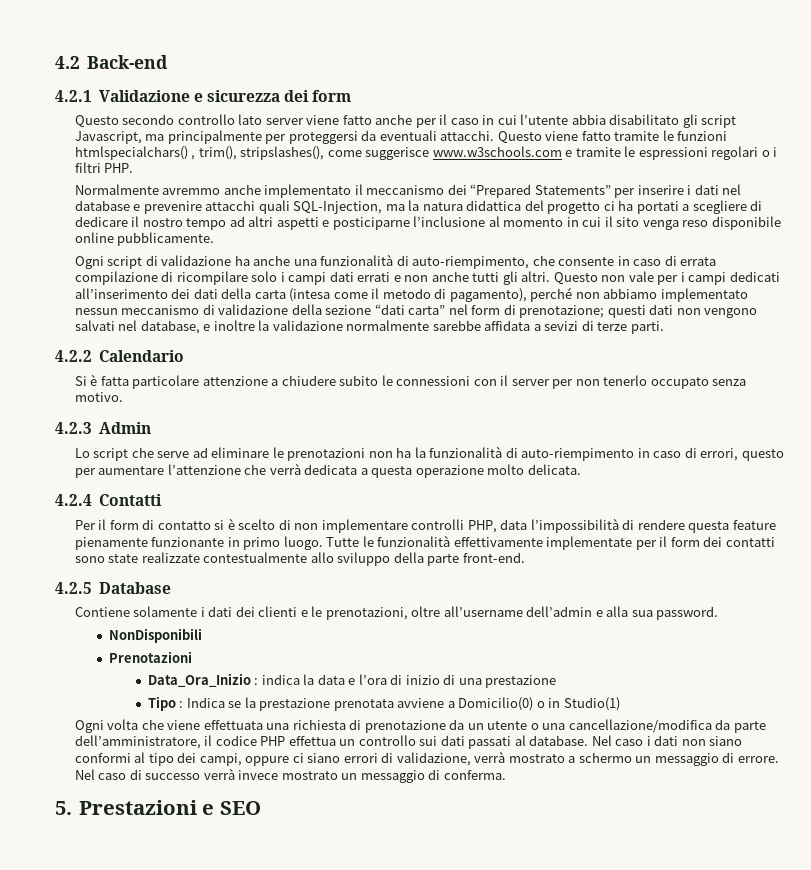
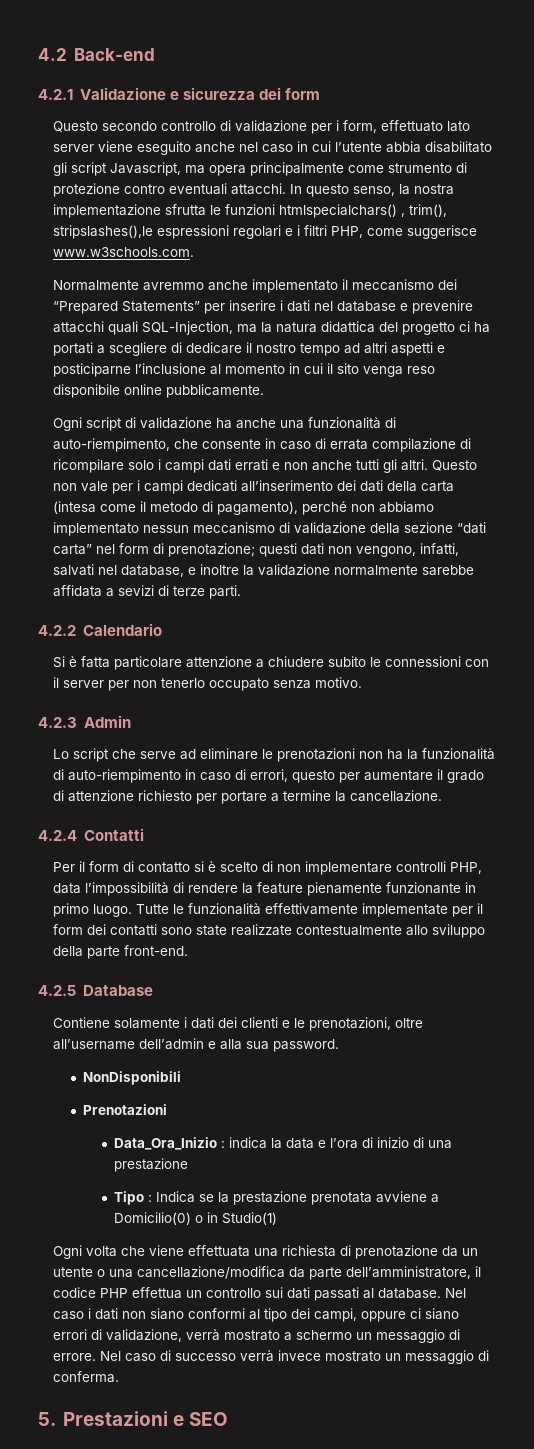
[238,114,448,128] lato server viene fatto anche per il -> [220,120,471,134] [53,141,259,155] di validazione per i form, effettuato lato server viene eseguito anche nel
[167,130,660,144] principalmente per proteggersi da eventuali attacchi. Questo viene fatto tramite -> [209,162,468,176] [53,183,455,197] [53,204,207,218] opera principalmente come strumento di protezione contro eventuali attacchi. In questo senso, la nostra implementazione sfrutta
[240,146,778,160] [74,162,134,173] stripslashes(), come suggerisce www.w3schools.com e tramite le espressioni regolari o i filtri PHP. -> [53,225,478,239] [53,247,195,257] stripslashes(),le espressioni regolari e i filtri PHP, come suggerisce www.w3schools.com.
[704,308,758,318] vengono -> [356,543,460,557] vengono, infatti,
[167,463,581,478] l’attenzione che verrà dedicata a questa operazione molto delicata. -> [437,769,485,783] [53,790,443,804] il grado di attenzione richiesto per portare a termine la cancellazione.
[688,521,730,533] questa -> [242,883,254,894] la

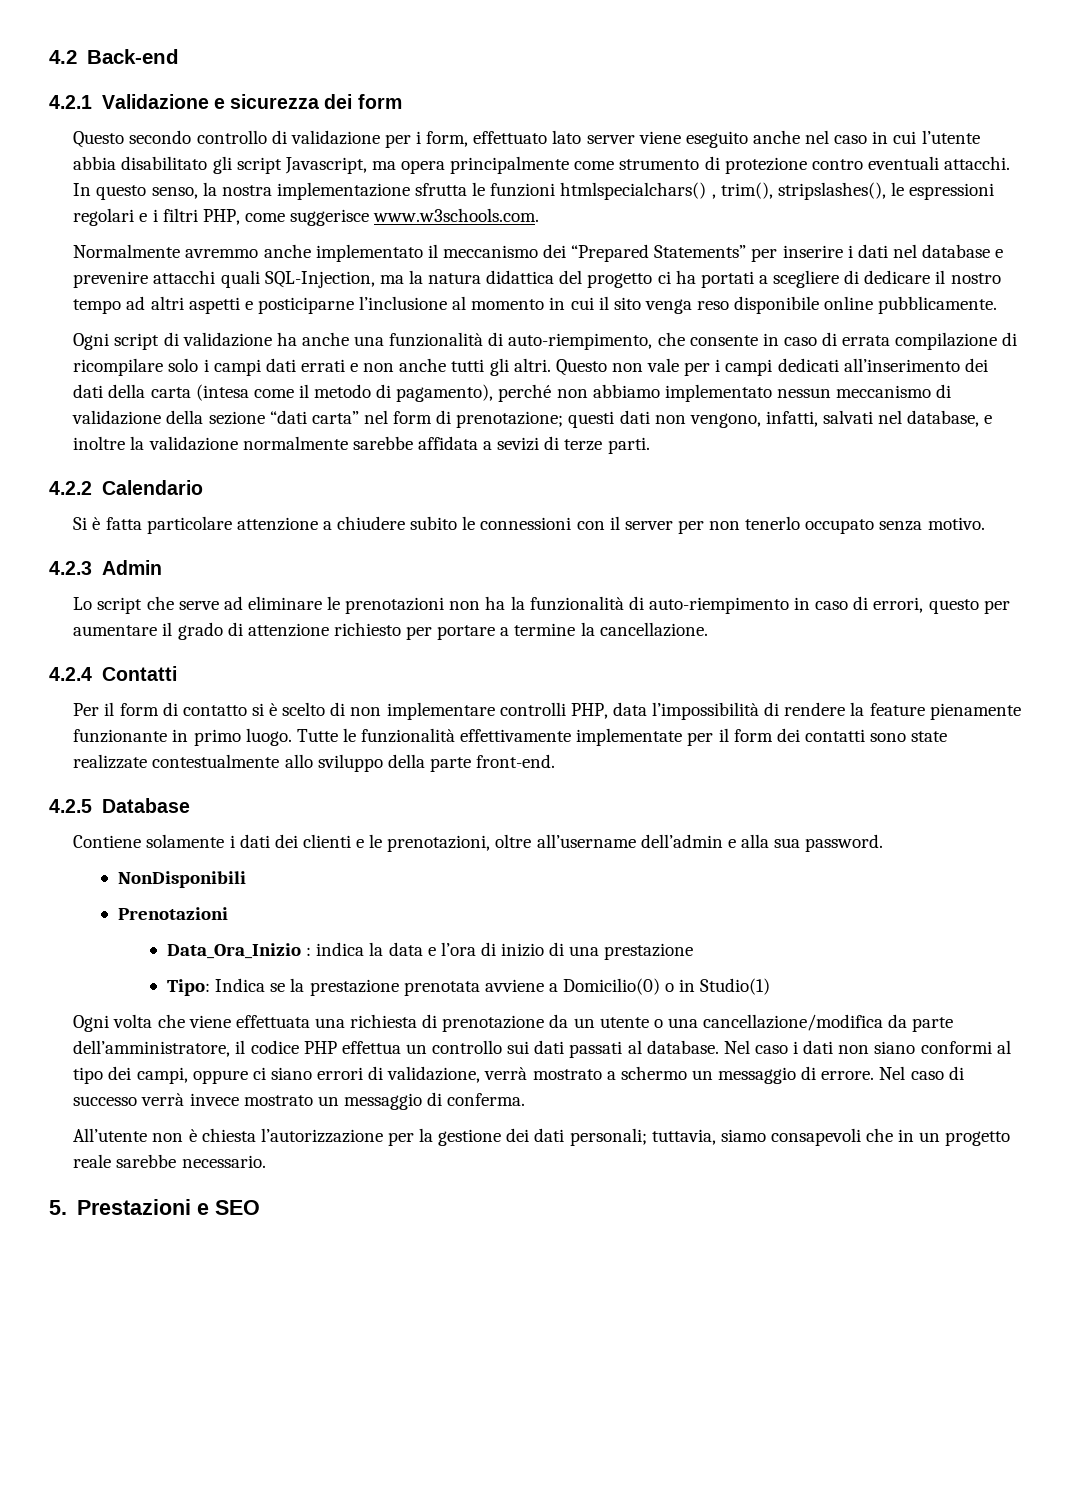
[53,225,154,239] stripslashes(),le -> [777,182,904,200] stripslashes(), le
[113,1191,152,1205] Tipo : -> [166,979,210,996] Tipo:
(120, 1377) none -> [73,1128,1011,1146] [73,1154,266,1168] // All’utente non è chiesta l’autorizzazione per la gestione dei dati personali; tuttavia, siamo consapevoli che in un progetto reale sarebbe necessario.

